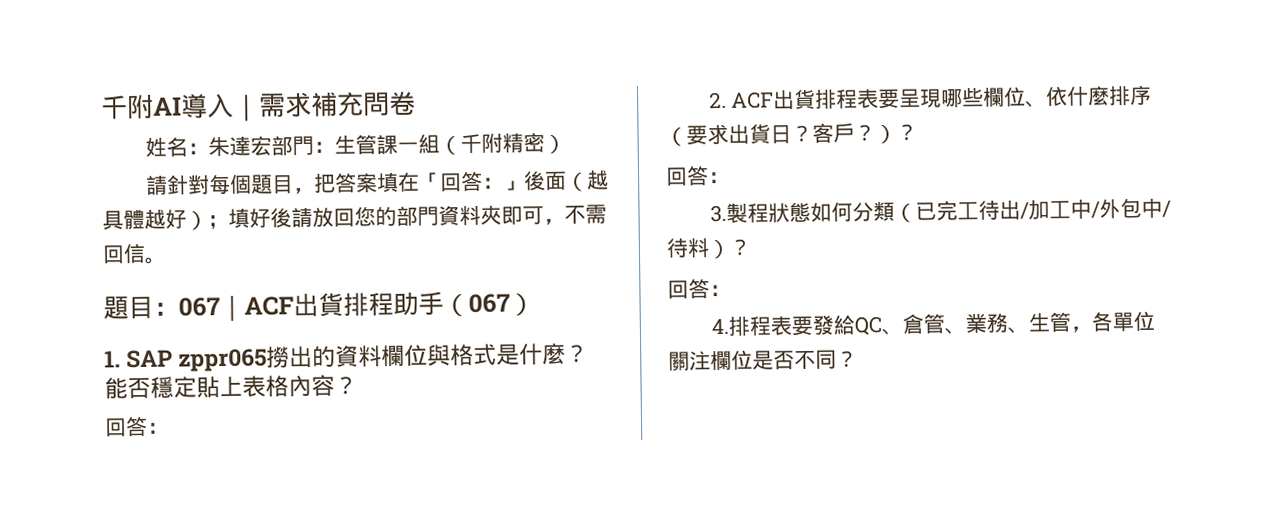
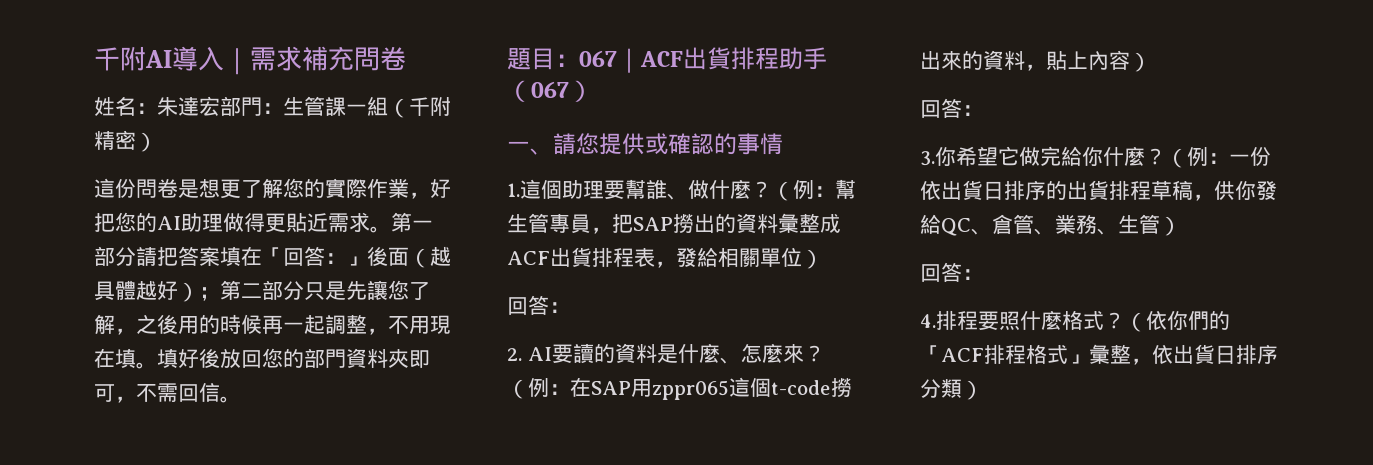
[145,173,315,196] 請針對每個題目， -> [94,178,451,199] [94,212,433,233] [94,246,157,266] 這份問卷是想更了解您的實際作業，好把您的AI助理做得更貼近需求。第一部分請
[228,207,313,229] 填好後請 -> [220,280,430,300] [94,314,451,335] [94,348,220,369] 第二部分只是先讓您了解，之後用的時候再一起調整，不用現在填。填好後
[104,342,590,372] [104,374,358,400] [104,415,169,437] [708,84,1153,110] [665,122,918,147] 1. SAP zppr065撈出的資料欄位與格式是什麼？能否穩定貼上表格內容？ // 回答： // 2. ACF出貨排程表要呈現哪些欄位、依什麼排序（要求出貨日？客戶？）？ -> [507,133,783,155] [507,179,856,201] [507,213,841,234] [507,247,823,269] [507,295,570,315] [507,343,825,364] [507,377,852,400] [920,50,1151,72] 一、請您提供或確認的事情 // 1.這個助理要幫誰、做什麼？（例：幫生管專員，把SAP撈出的資料彙整成ACF出貨排程表，發給相關單位） // 回答： // 2. AI要讀的資料是什麼、怎麼來？（例：在SAP用zppr065這個t-code撈出來的資料，貼上內容）
[725,197,1171,223] [666,237,752,260] [667,278,731,299] [710,315,813,336] 製程狀態如何分類（已完工待出/加工中/外包中/待料）？ // 回答： // 4.排程表要 -> [935,146,1271,168] [920,180,1256,201] 你希望它做完給你什麼？（例：一份依出貨日排序的出貨排程草稿，供你
[1069,310,1155,333] [668,349,858,371] ，各單位關注欄位是否不同？ -> [1160,216,1181,236] [920,262,983,282] [920,310,1230,332] [920,344,1278,365] [920,379,983,400] ） // 回答： // 4.排程要照什麼格式？（依你們的「ACF排程格式」彙整，依出貨日排序分類）

